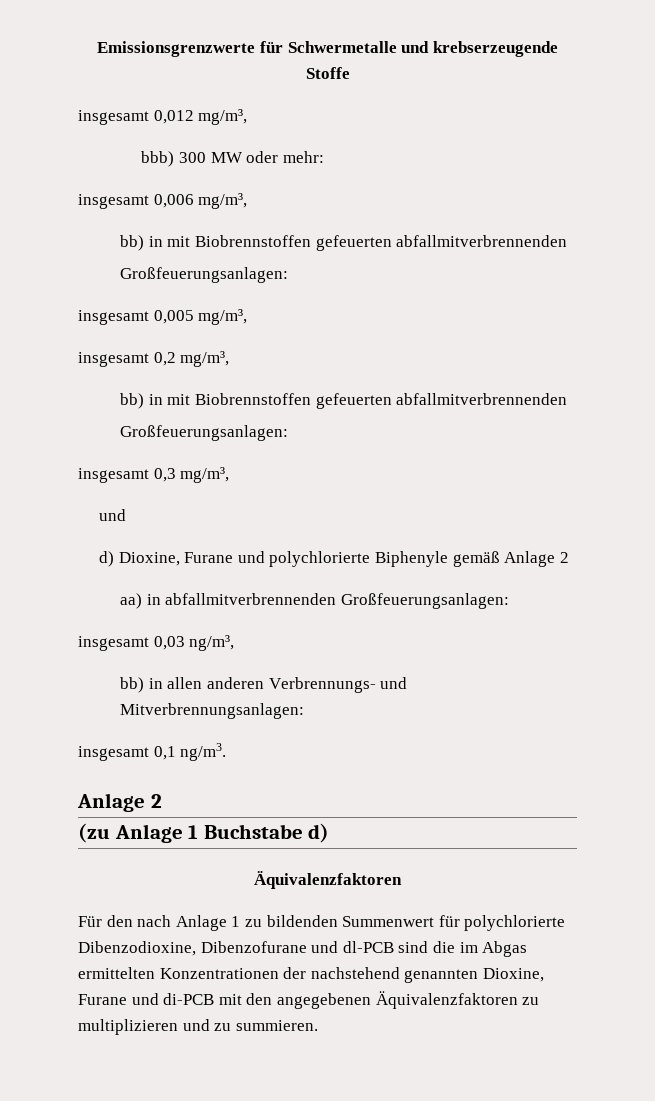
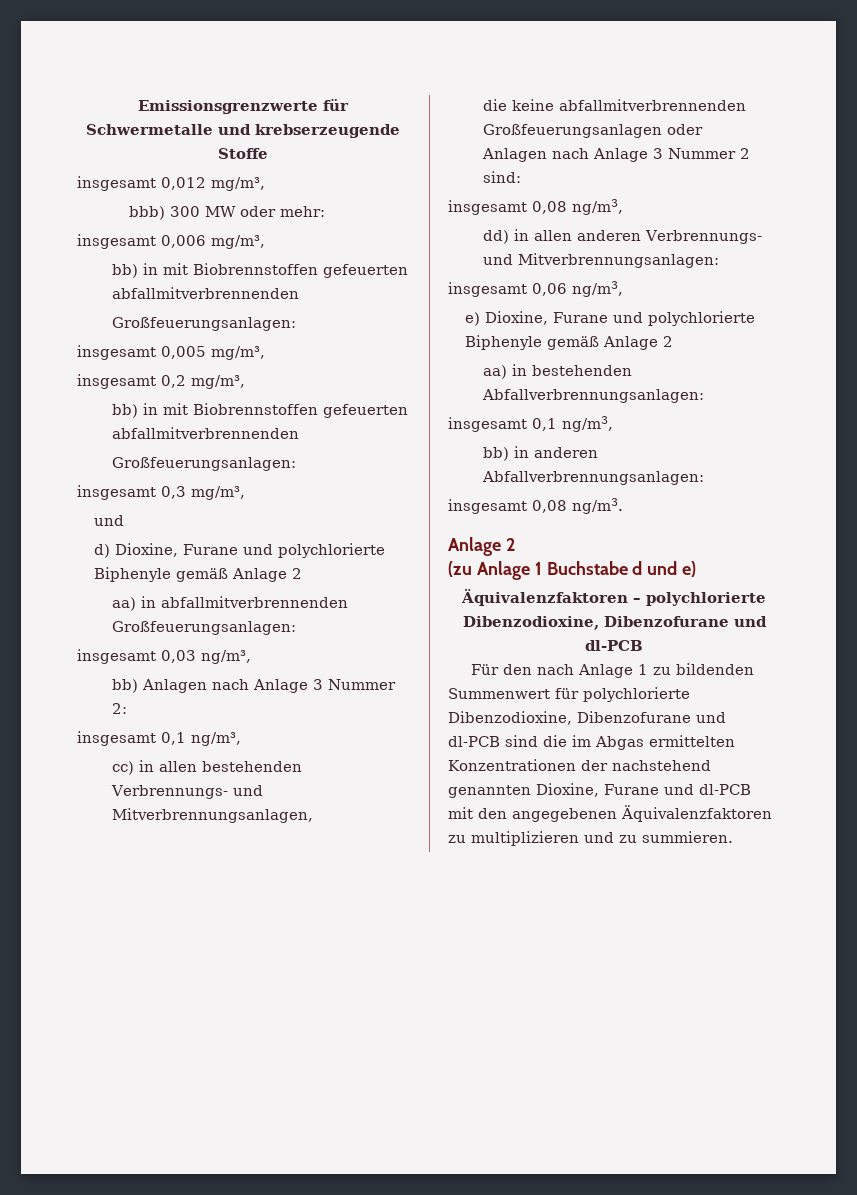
(145, 685) none -> [141,679,396,693] [111,703,127,714] [77,731,241,746] [111,760,302,775] [110,785,263,799] [111,808,313,823] [482,99,746,111] [482,124,703,138] [481,148,750,162] [482,171,521,183] [448,199,623,215] [482,230,509,244] Anlagen nach Anlage 3 Nummer 2: // insgesamt 0,1 ng/m³, // cc) in allen bestehenden Verbrennungs- und Mitverbrennungsanlagen, // die keine abfallmitverbrennenden Großfeuerungsanlagen oder // Anlagen nach Anlage 3 Nummer 2 sind: // insgesamt 0,08 ng/m3, // dd)
[153,746,176,760] 0,1 -> [532,281,623,297] [465,311,756,326] [465,335,674,350] [482,364,632,379] [481,389,704,403] [448,416,613,432] [482,446,598,461] [481,471,704,485] [448,499,567,514] 0,06 ng/m3, // e) Dioxine, Furane und polychlorierte Biphenyle gemäß Anlage 2 // aa) in bestehenden Abfallverbrennungsanlagen: // insgesamt 0,1 ng/m3, // bb) in anderen Abfallverbrennungsanlagen: // insgesamt 0,08
[308,823,330,843] [254,871,402,889] d) // Äquivalenzfaktoren -> [632,561,697,577] [461,589,766,606] [462,616,767,630] [585,640,643,651] d und e) // Äquivalenzfaktoren – polychlorierte Dibenzodioxine, Dibenzofurane und dl-PCB
[163,993,215,1005] di-PCB -> [699,784,751,795] dl-PCB

